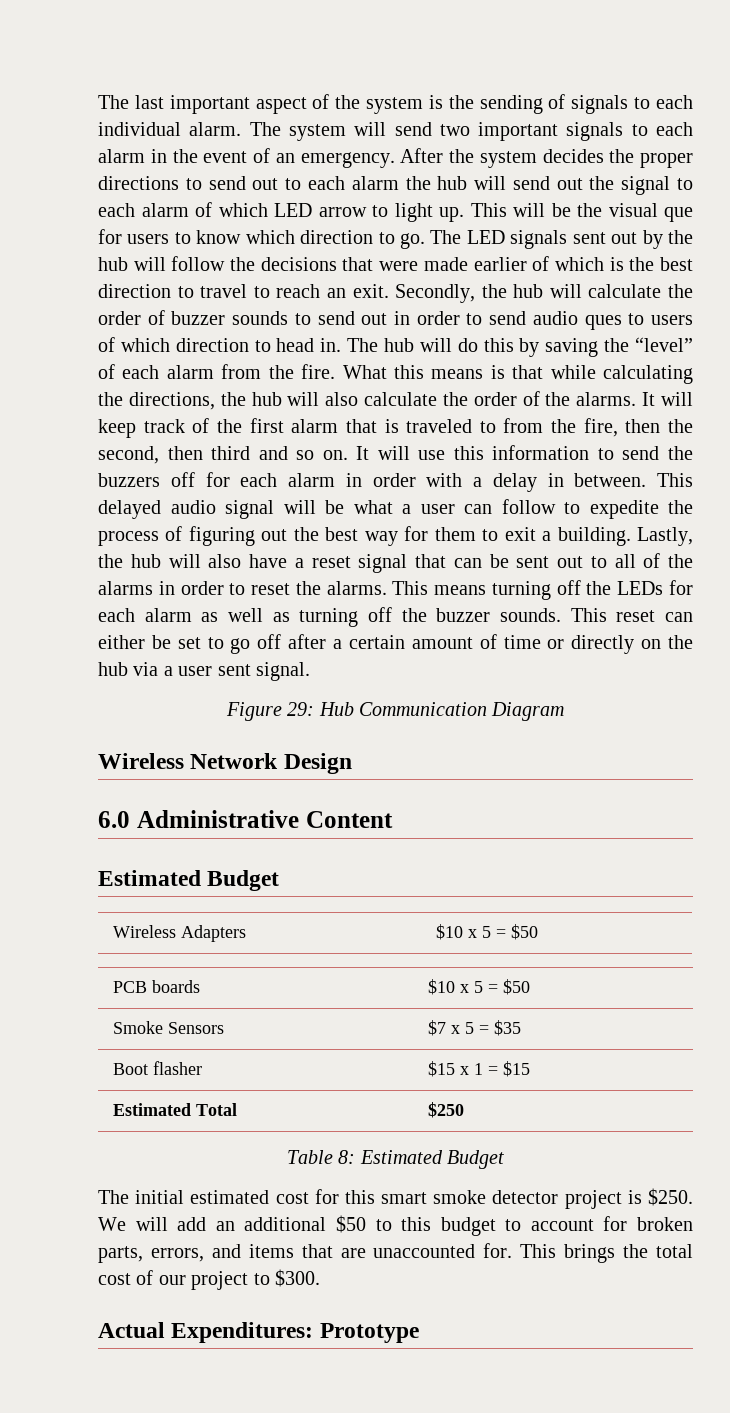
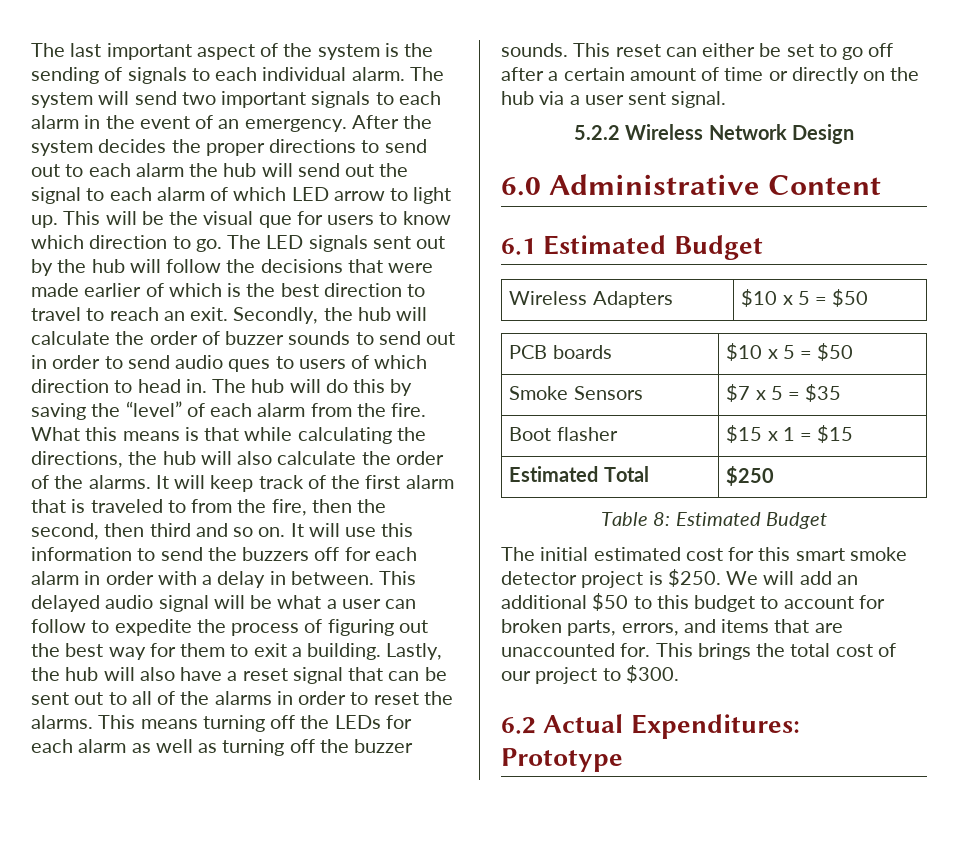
[225,702,565,721] Figure 29: Hub Communication Diagram // -> [574,125,621,140] 5.2.2
(393, 819) none -> [501,238,536,255] 6.1
(320, 1278) none -> [501,717,536,734] 6.2

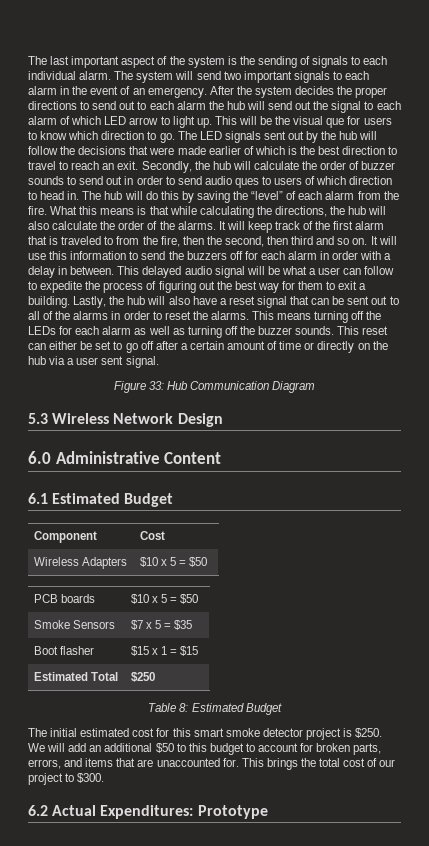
[574,125,621,140] 5.2.2 -> [113,381,316,393] [28,413,48,424] Figure 33: Hub Communication Diagram // 5.3
(763, 247) none -> [33,531,97,543] [139,531,165,540] // Component | Cost

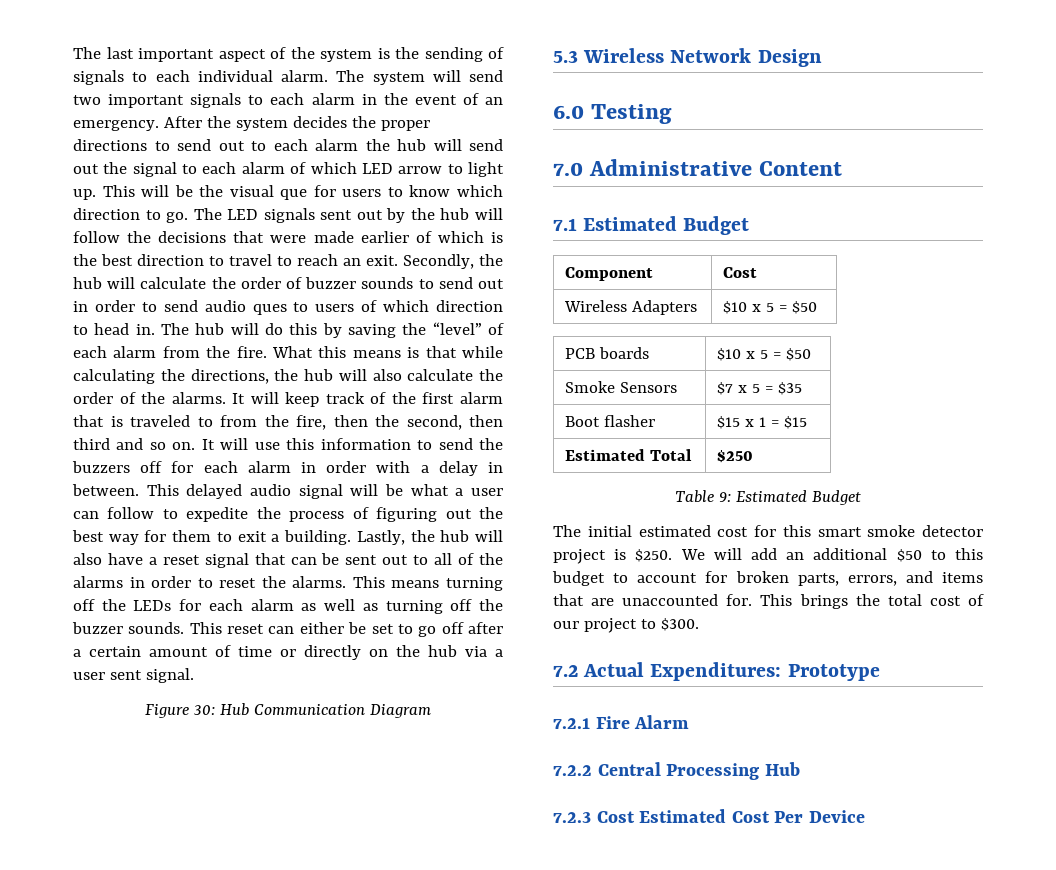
[148,381,164,390] 33: -> [194,705,216,715] 30:
(51, 457) none -> [591,104,673,124] [553,162,583,176] Testing // 7.0
[28,493,48,504] 6.1 -> [553,218,577,231] 7.1
[179,703,189,712] 8: -> [719,492,732,502] 9:
[28,805,48,816] 6.2 -> [553,665,578,677] 7.2
(268, 812) none -> [553,715,690,729] [553,762,800,780] [553,809,865,823] // 7.2.1 Fire Alarm // 7.2.2 Central Processing Hub // 7.2.3 Cost Estimated Cost Per Device

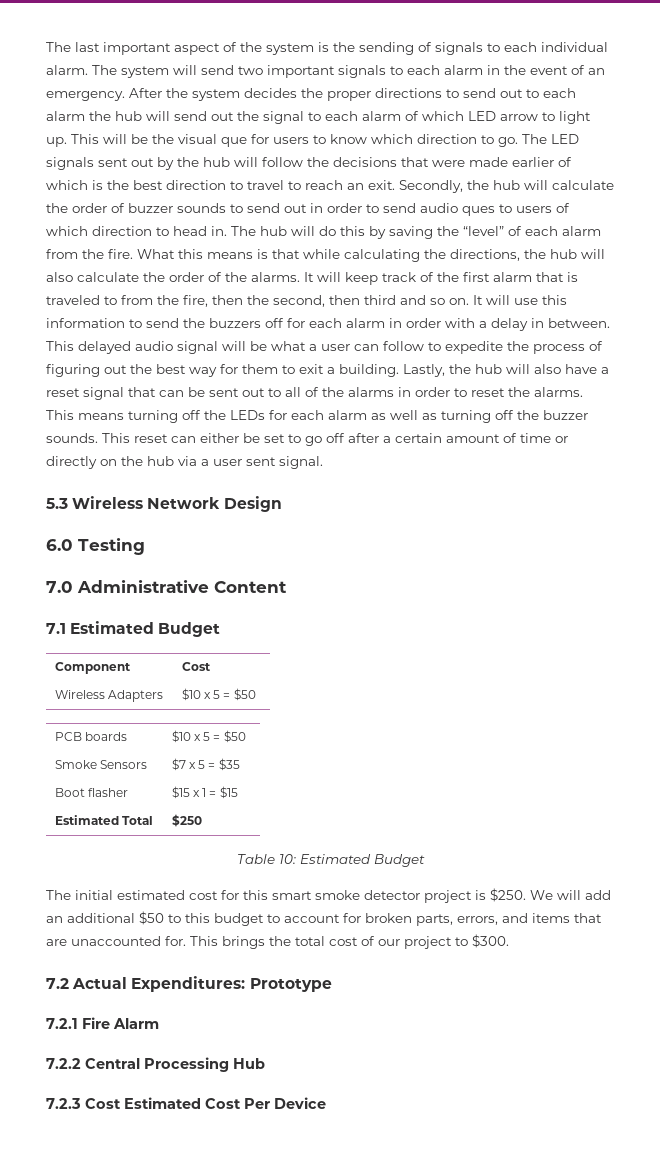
[145,703,431,718] // Figure 30: Hub Communication Diagram -> (323, 462) none
[719,492,732,502] 9: -> [278,854,296,864] 10:

